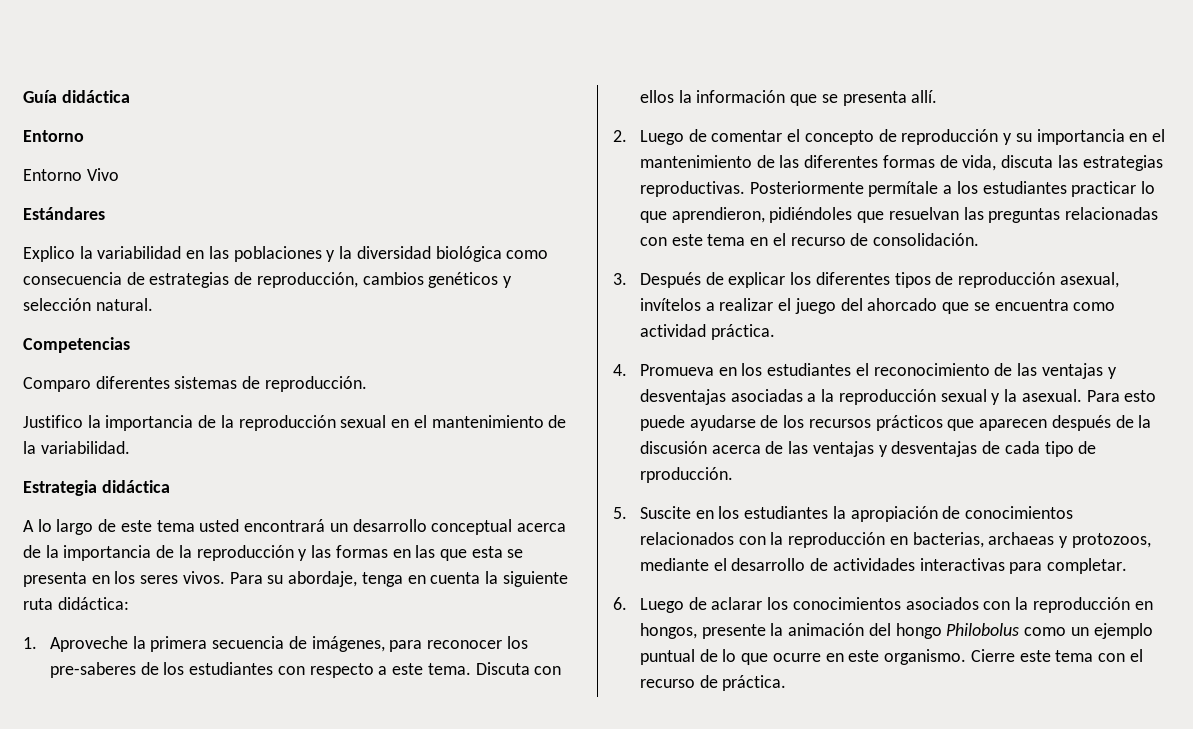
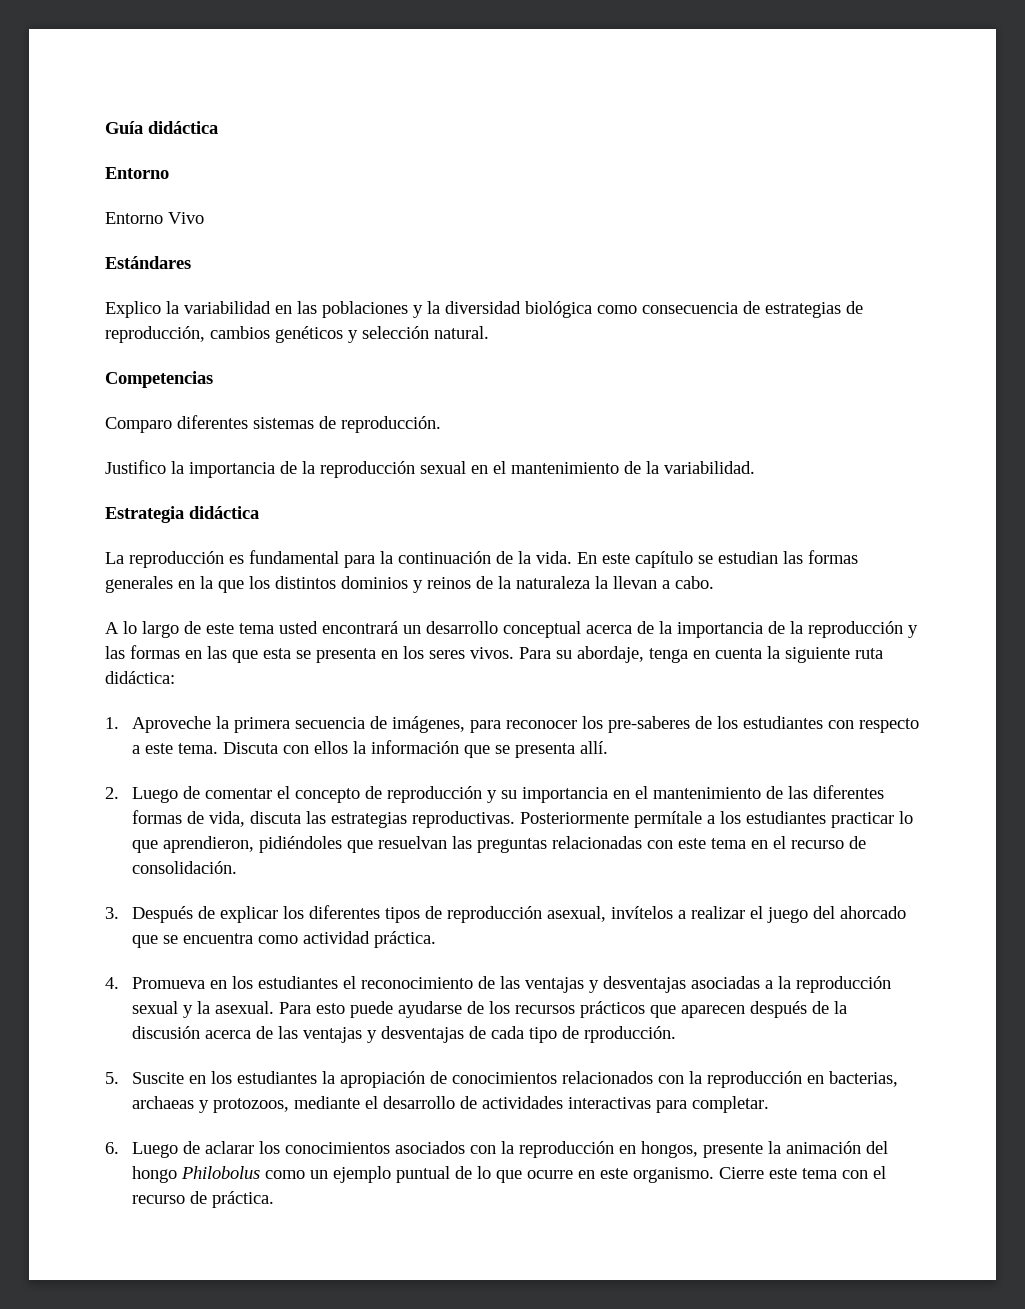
(170, 486) none -> [105,550,858,568] [105,576,714,593] // La reproducción es fundamental para la continuación de la vida. En este capítulo se estudian las formas generales en la que los distintos dominios y reinos de la naturaleza la llevan a cabo.

